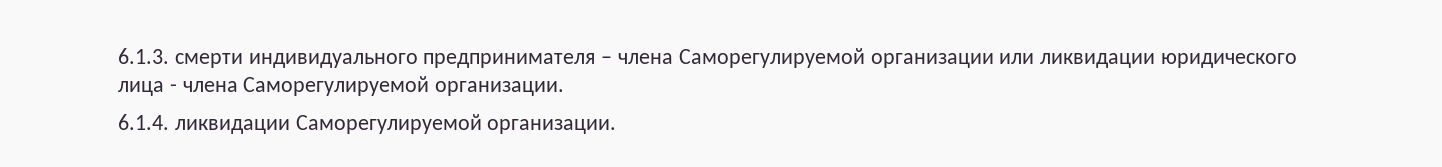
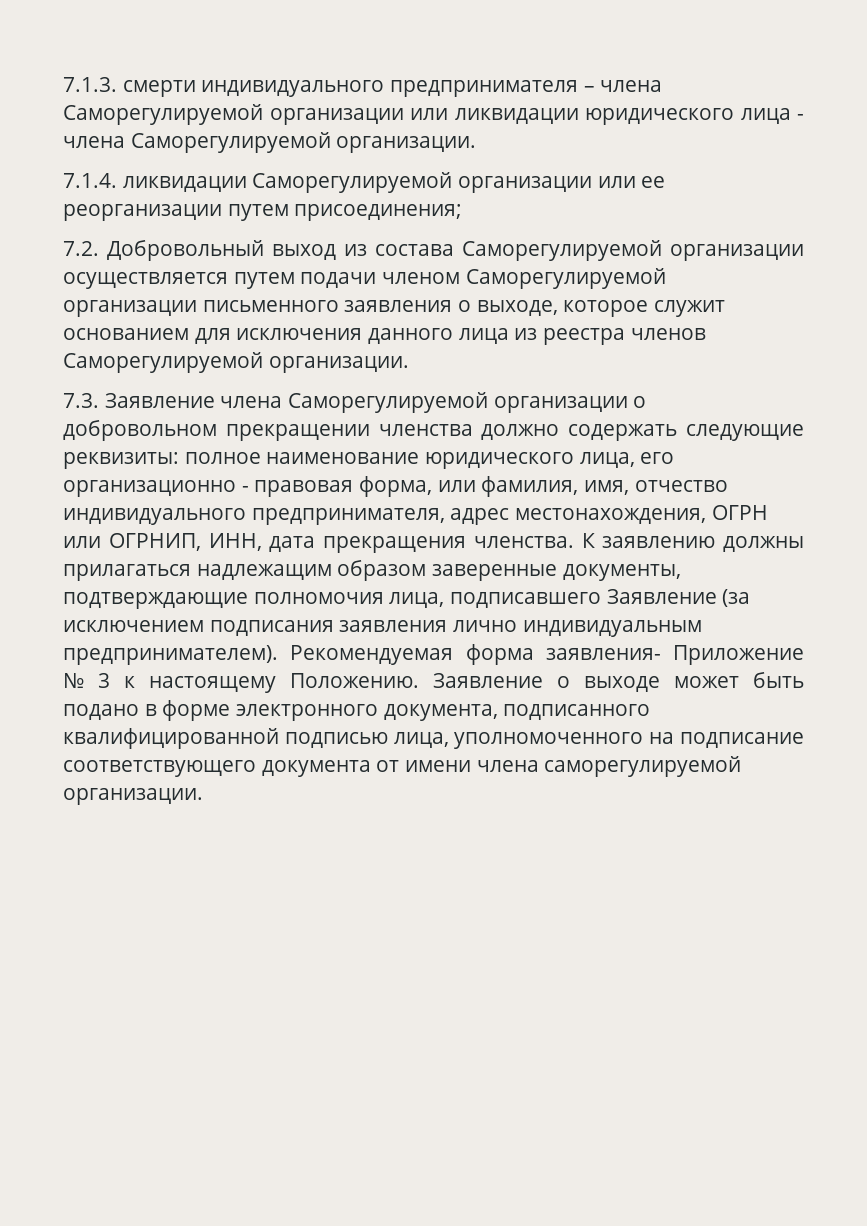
[118,48,169,64] 6.1.3. -> [63,77,117,92] 7.1.3.
[118,114,169,130] 6.1.4. -> [63,173,117,188] 7.1.4.
(482, 124) none -> [458,176,666,193] [63,204,463,221] [63,240,804,261] [63,268,666,289] [63,300,726,317] [63,328,706,345] [63,352,409,373] [63,392,647,413] [63,420,804,441] [63,452,675,469] [63,476,728,497] [63,505,768,525] [63,533,804,553] [63,560,681,581] [63,589,751,609] [63,620,702,637] [63,644,804,665] [63,672,804,693] [63,700,651,721] [63,728,804,749] [63,756,742,777] организации или ее реорганизации путем присоединения; // 7.2. Добровольный выход из состава Саморегулируемой организации осуществляется путем подачи членом Саморегулируемой организации письменного заявления о выходе, которое служит основанием для исключения данного лица из реестра членов Саморегулируемой организации. // 7.3. Заявление члена Саморегулируемой организации о добровольном прекращении членства должно содержать следующие реквизиты: полное наименование юридического лица, его организационно - правовая форма, или фамилия, имя, отчество индивидуального предпринимателя, адрес местонахождения, ОГРН или ОГРНИП, ИНН, дата прекращения членства. К заявлению должны прилагаться надлежащим образом заверенные документы, подтверждающие полномочия лица, подписавшего Заявление (за исключением подписания заявления лично индивидуальным предпринимателем). Рекомендуемая форма заявления- Приложение № 3 к настоящему Положению. Заявление о выходе может быть подано в форме электронного документа, подписанного квалифицированной подписью лица, уполномоченного на подписание соответствующего документа от имени члена саморегулируемой

